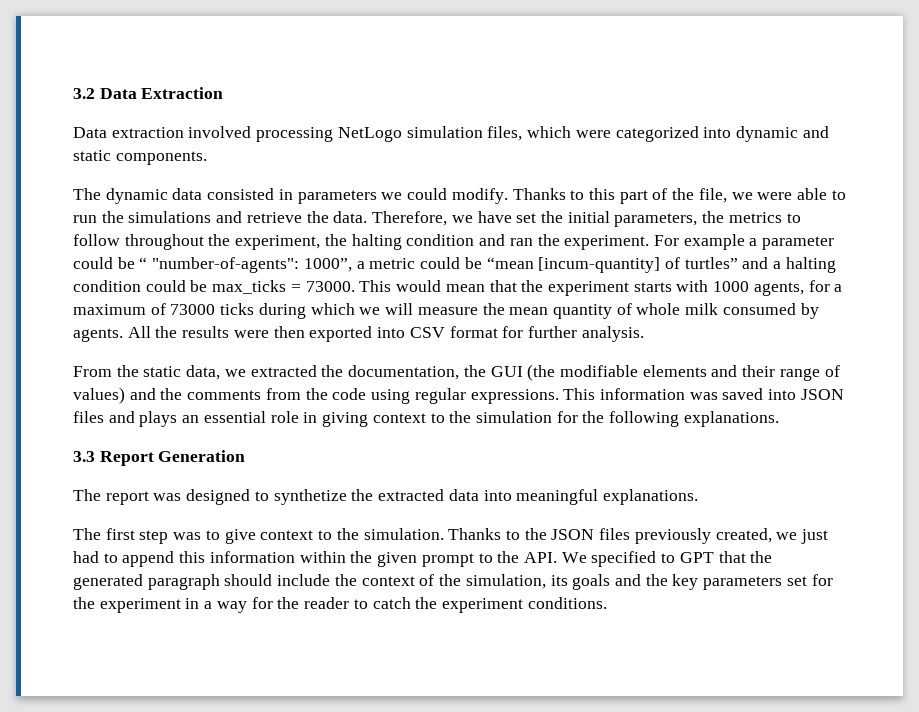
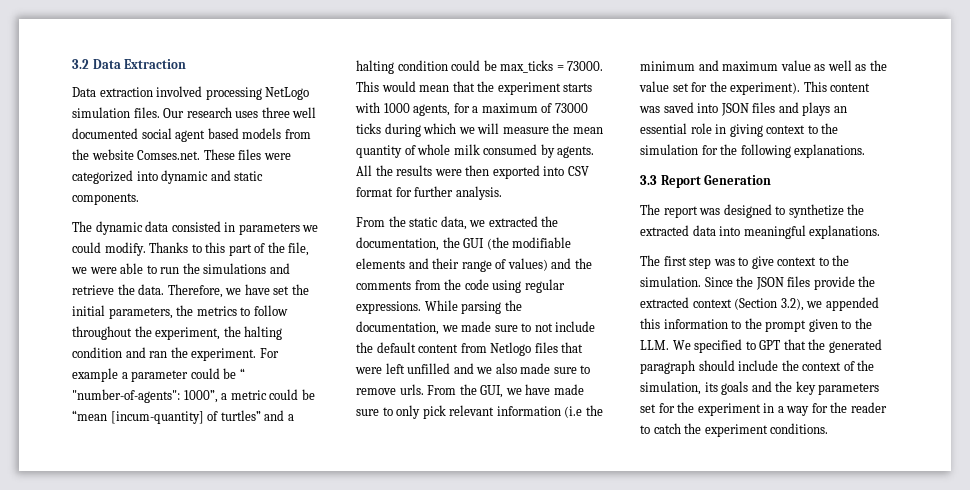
[487,126,572,141] files, which -> [133,107,317,118] [72,128,311,142] [72,149,262,160] files. Our research uses three well documented social agent based models from the website Comses.net. These files
[563,388,685,400] This information -> [424,300,522,314] [356,321,596,335] [356,342,584,356] [355,363,591,374] [356,384,584,398] [356,405,603,419] [640,60,887,71] [639,81,871,95] While parsing the documentation, we made sure to not include the default content from Netlogo files that were left unfilled and we also made sure to remove urls. From the GUI, we have made sure to only pick relevant information (i.e the minimum and maximum value as well as the value set for the experiment). This content
[448,528,520,540] Thanks to -> [704,277,733,287] Since
[634,528,829,544] [73,551,557,567] previously created, we just had to append this information within the given prompt to the API. -> [813,276,876,290] [640,297,879,311] [640,318,872,332] [640,340,669,350] provide the extracted context (Section 3.2), we appended this information to the prompt given to the LLM.

